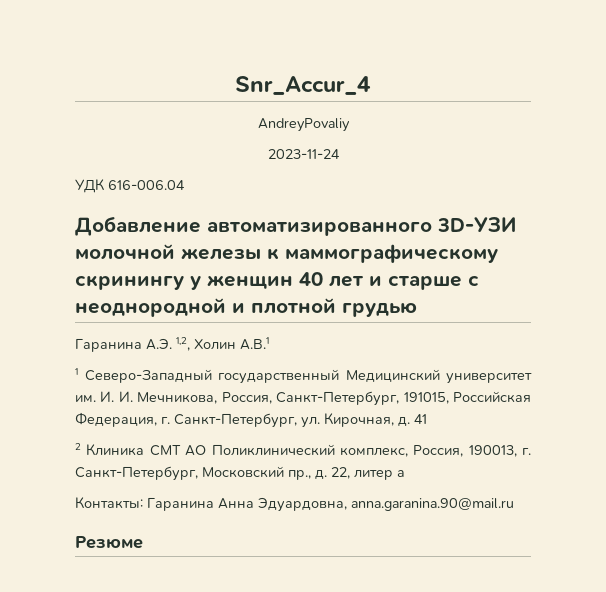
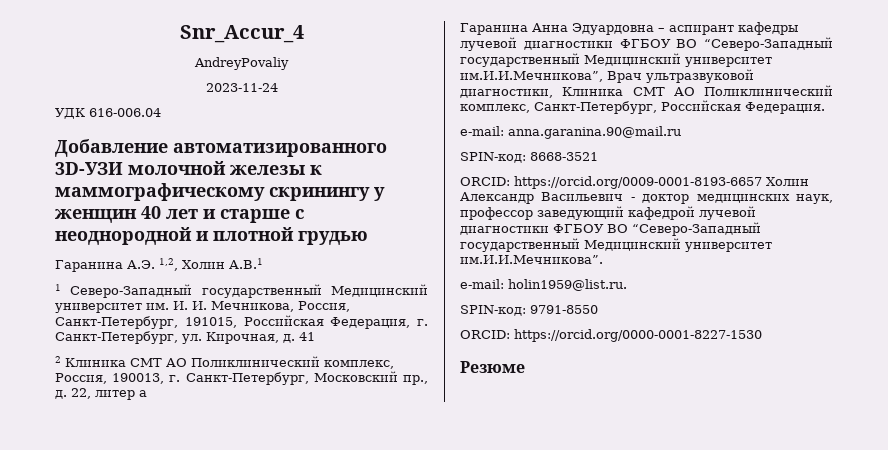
[75,497,143,509] Контакты: -> (147, 393) none
[258,497,514,512] Эдуардовна, anna.garanina.90@mail.ru -> [572,22,798,35] [460,37,833,51] [460,53,772,67] [460,69,754,83] [460,85,833,98] [460,100,825,114] [460,126,681,139] [460,152,598,163] [460,176,809,189] [460,192,833,204] [460,206,756,220] [460,222,761,236] [460,238,772,252] [460,255,603,264] [460,279,627,291] [460,305,598,316] [460,329,762,342] Эдуардовна – аспирант кафедры лучевой диагностики ФГБОУ ВО “Северо-Западный государственный Медицинский университет им.И.И.Мечникова”, Врач ультразвуковой диагностики, Клиника СМТ АО Поликлинический комплекс, Санкт-Петербург, Российская Федерация. // e-mail: anna.garanina.90@mail.ru // SPIN-код: 8668-3521 // ORCID: https://orcid.org/0009-0001-8193-6657 Холин Александр Васильевич - доктор медицинских наук, профессор заведующий кафедрой лучевой диагностики ФГБОУ ВО “Северо-Западный государственный Медицинский университет им.И.И.Мечникова”. // e-mail: holin1959@list.ru. // SPIN-код: 9791-8550 // ORCID: https://orcid.org/0000-0001-8227-1530

